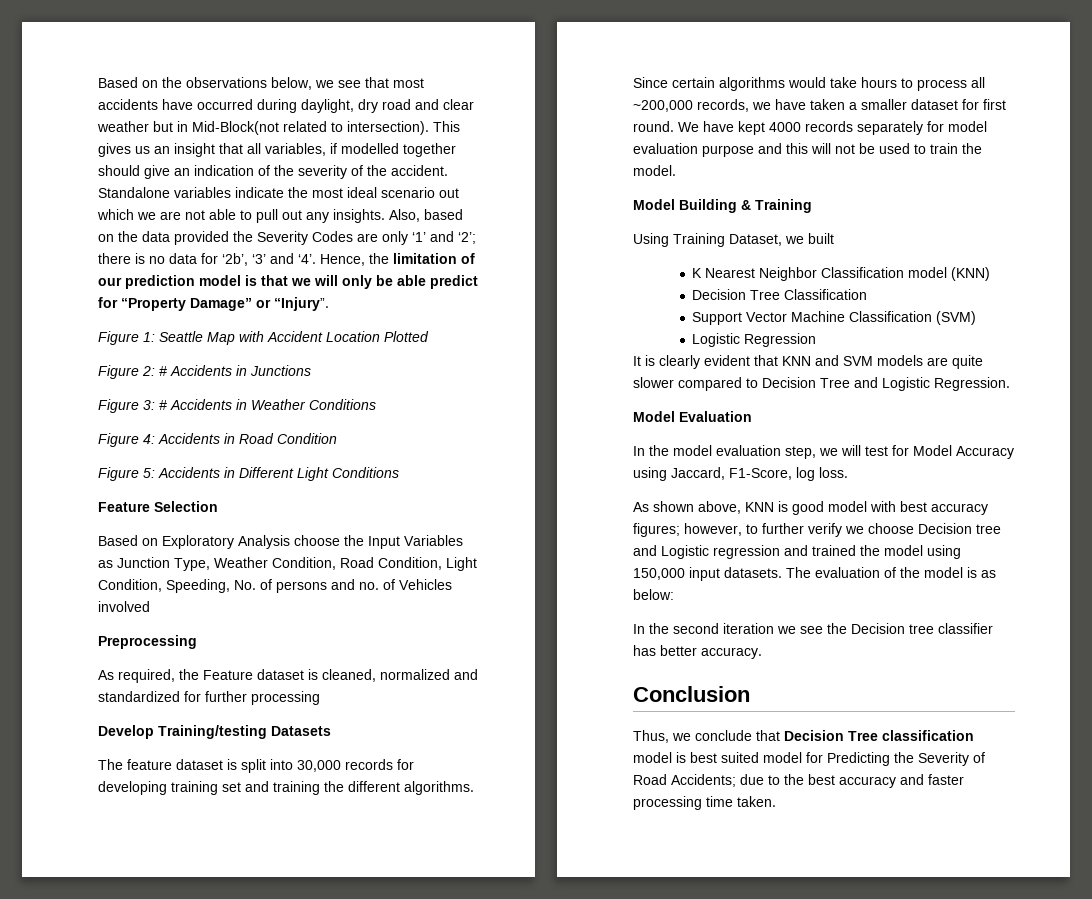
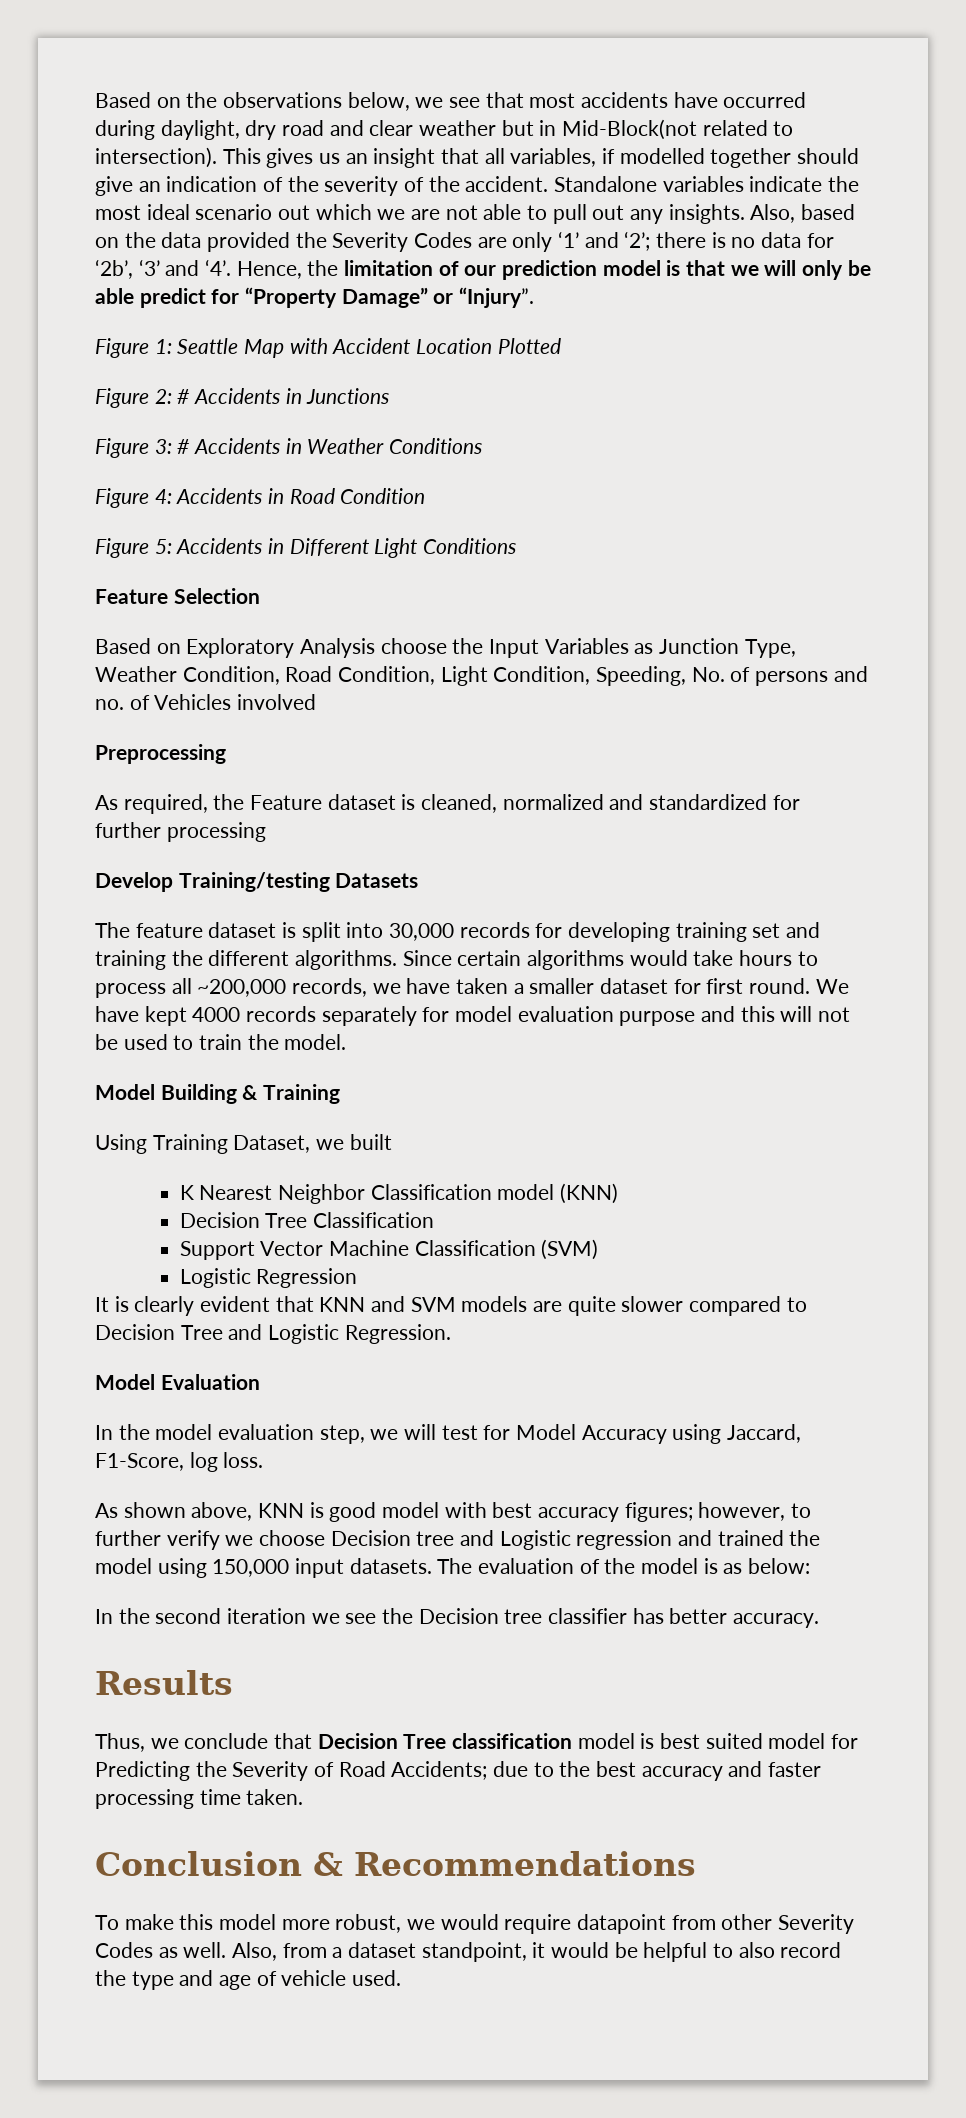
[633,686,750,702] Conclusion -> [95,1670,233,1695] Results
(776, 801) none -> [95,1851,696,1876] [95,1914,855,1934] [95,1942,842,1962] [95,1970,402,1990] // Conclusion & Recommendations // To make this model more robust, we would require datapoint from other Severity Codes as well. Also, from a dataset standpoint, it would be helpful to also record the type and age of vehicle used.

